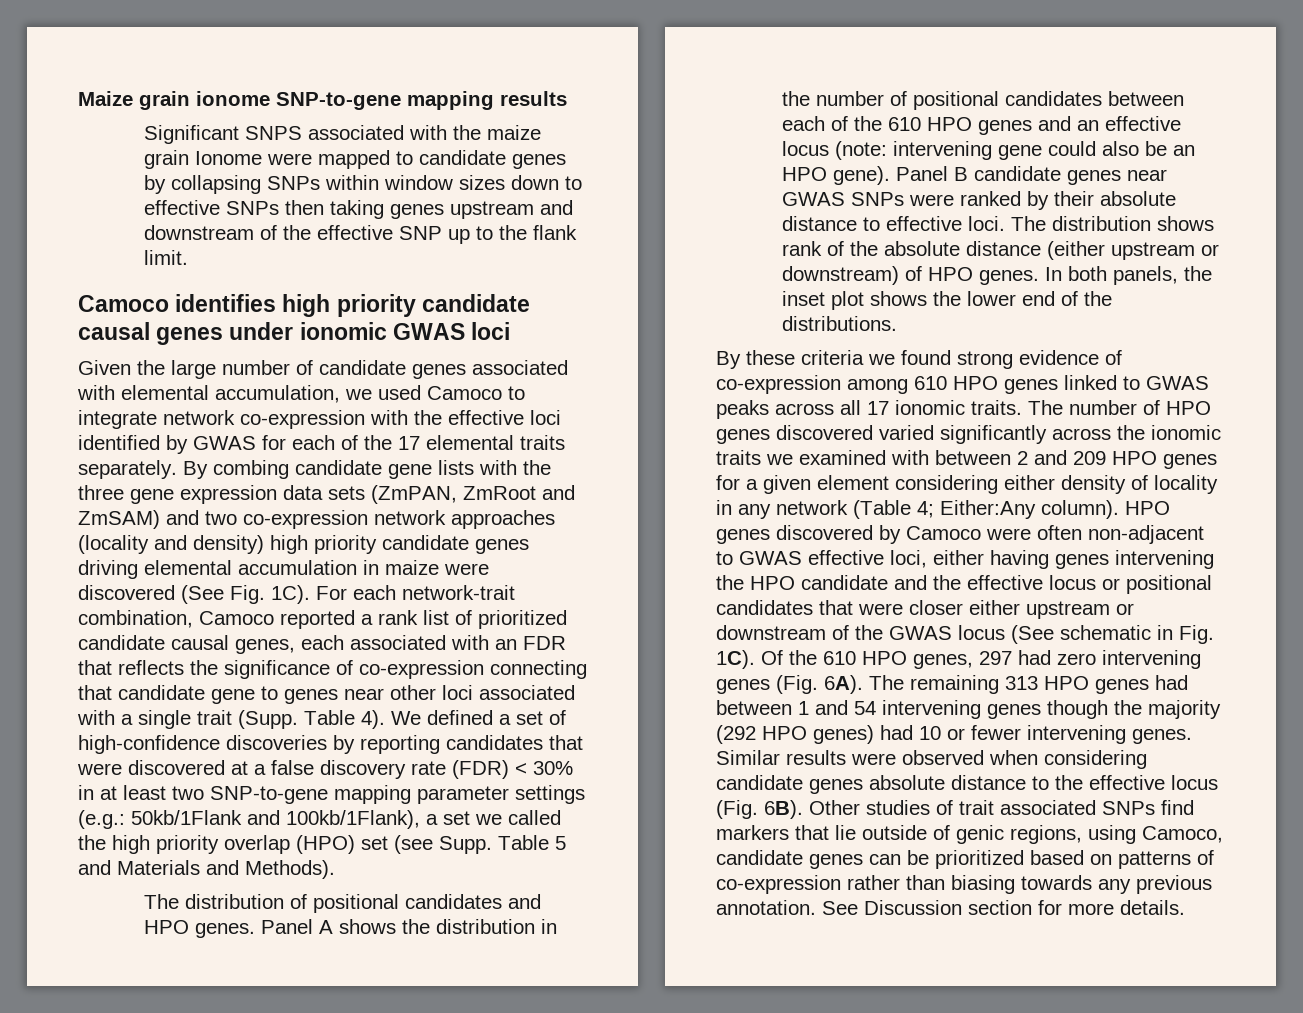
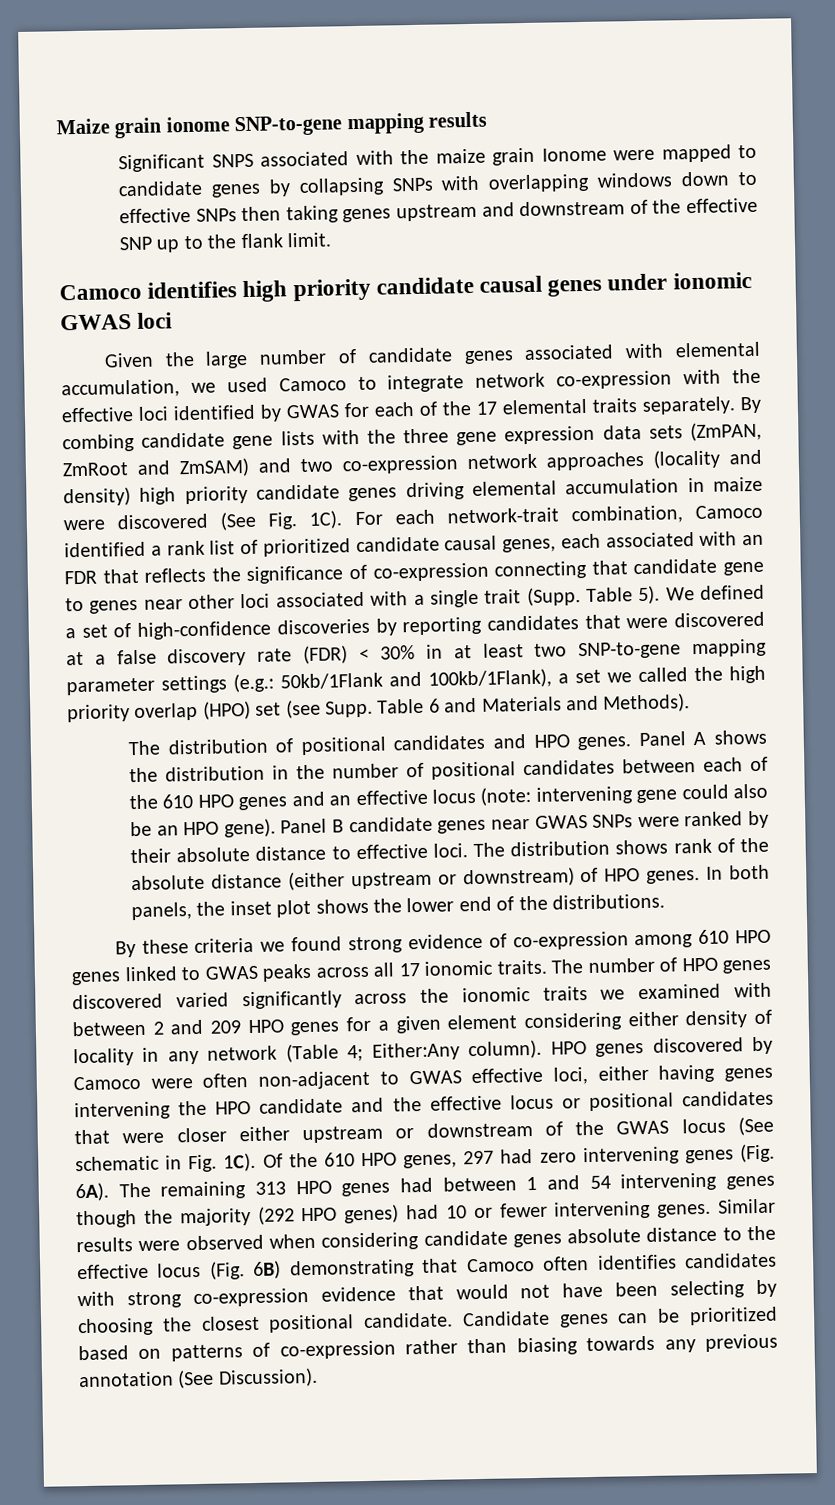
[324,175,505,190] within window sizes -> [441,172,673,193] with overlapping windows
[280,610,355,629] reported -> [64,541,146,558] identified
[361,710,385,729] 4). -> [638,585,661,605] 5).
[555,836,566,850] 5 -> [428,698,440,713] 6
[764,800,1194,819] [716,825,1223,844] [716,850,803,865] 6B). Other studies of trait associated SNPs find markers that lie outside of genic regions, using Camoco, candidate -> [253,1252,777,1280] [77,1279,777,1309] [78,1310,550,1337] 6B) demonstrating that Camoco often identifies candidates with strong co-expression evidence that would not have been selecting by choosing the closest positional candidate. Candidate
[716,900,1185,915] annotation. See Discussion section for more details. -> [78,1367,318,1389] annotation (See Discussion).

